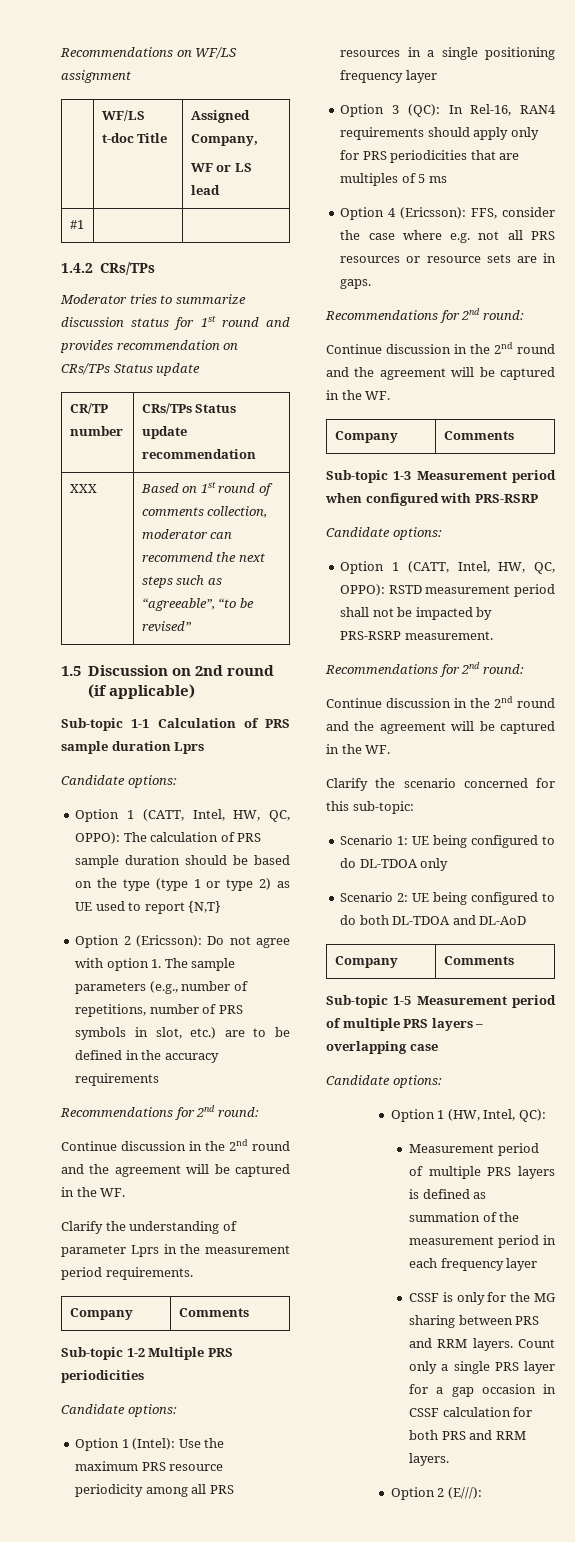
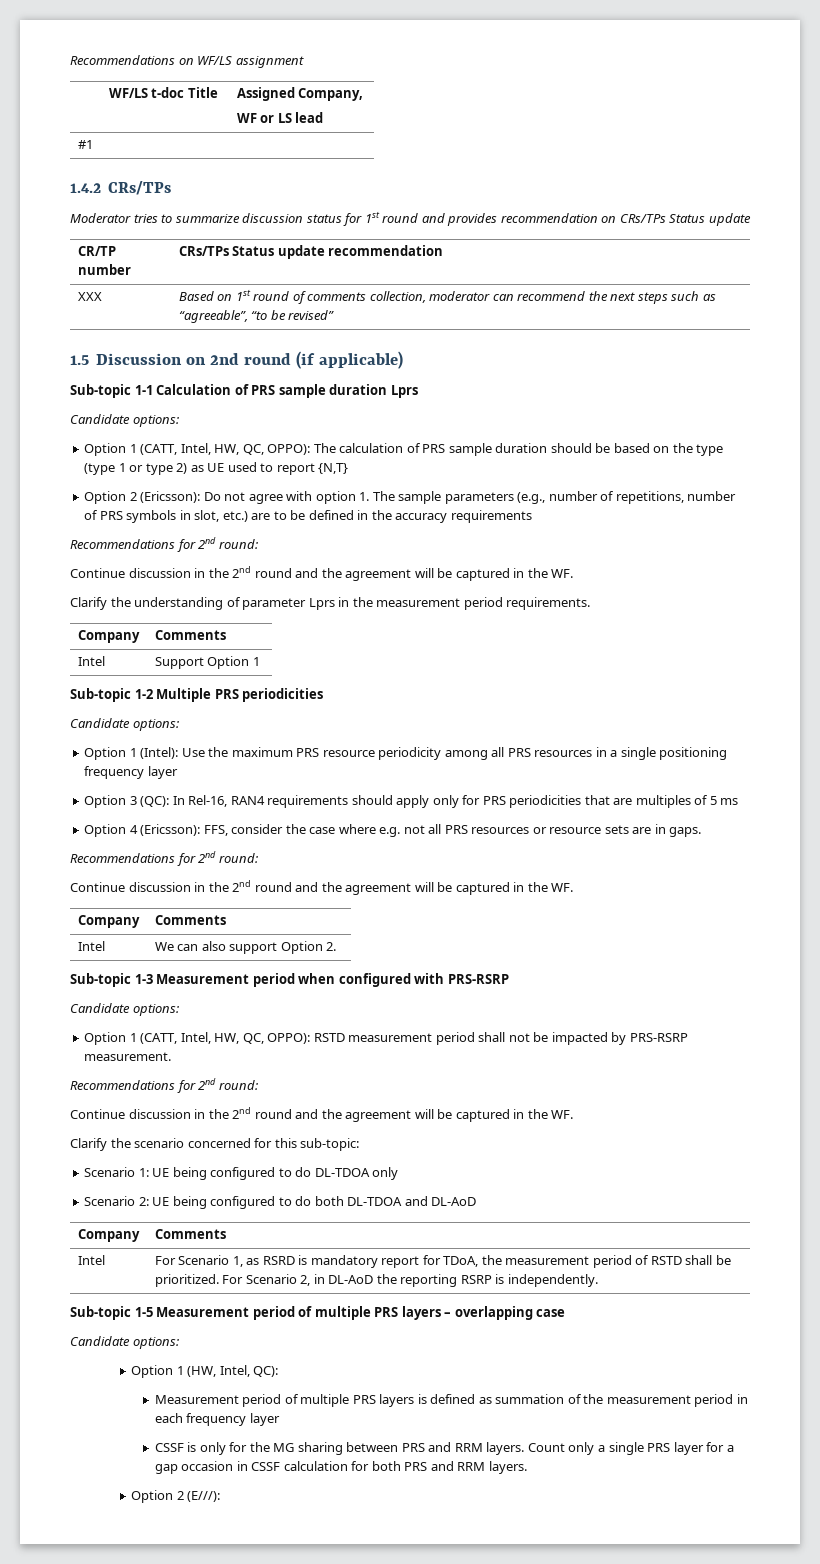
(249, 1312) none -> [77,656,105,666] [154,656,260,669] // Intel | Support Option 1
(514, 435) none -> [77,941,105,951] [154,941,337,954] // Intel | We can also support Option 2.
(514, 960) none -> [77,1255,105,1265] [154,1255,731,1268] [154,1274,598,1287] // Intel | For Scenario 1, as RSRD is mandatory report for TDoA, the measurement period of RSTD shall be prioritized. For Scenario 2, in DL-AoD the reporting RSRP is independently.

